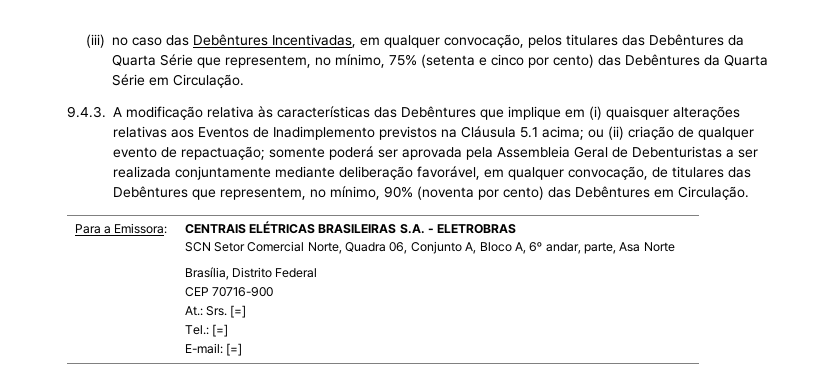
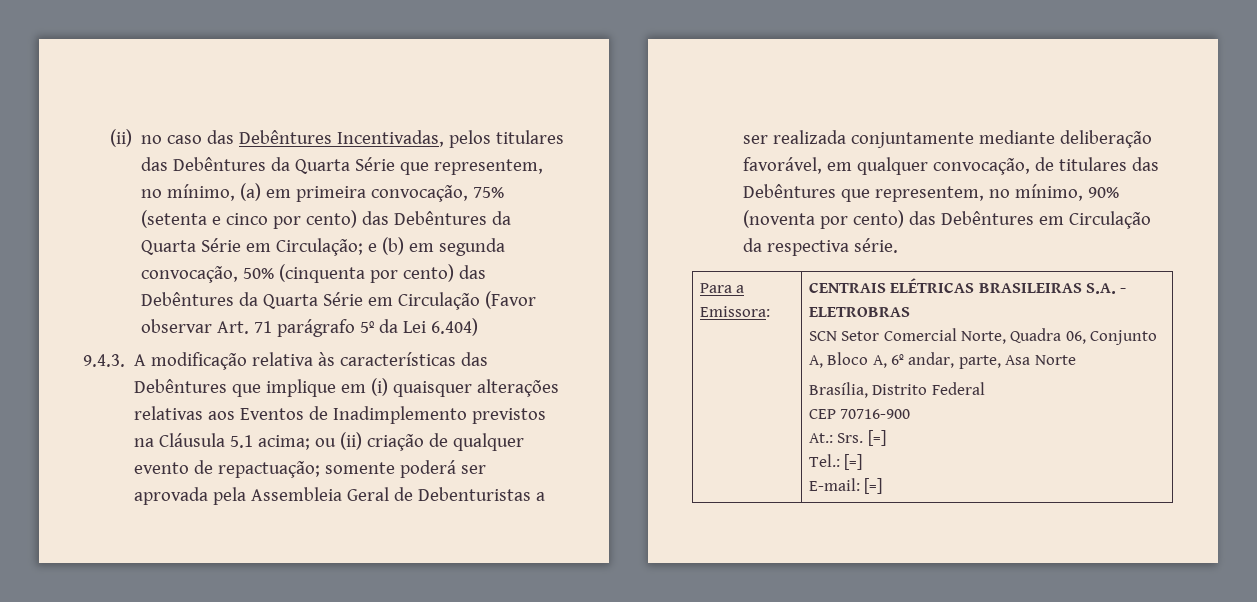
[86,34,106,48] (iii) -> [109,129,132,147] (ii)
[360,34,525,48] em qualquer convocação, -> (444, 138) none
(386, 61) none -> [239,183,468,202] (a) em primeira convocação,
[173,74,245,88] Circulação. -> [275,237,505,256] [141,264,486,283] [141,291,536,310] [141,318,478,337] Circulação; e (b) em segunda convocação, 50% (cinquenta por cento) das Debêntures da Quarta Série em Circulação (Favor observar Art. 71 parágrafo 5º da Lei 6.404)
[678,186,749,200] Circulação. -> [1069,211,1152,229] [743,238,899,256] Circulação da respectiva série.

